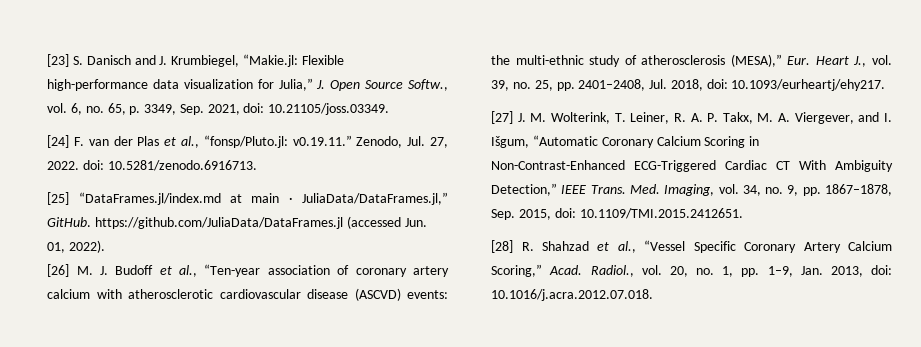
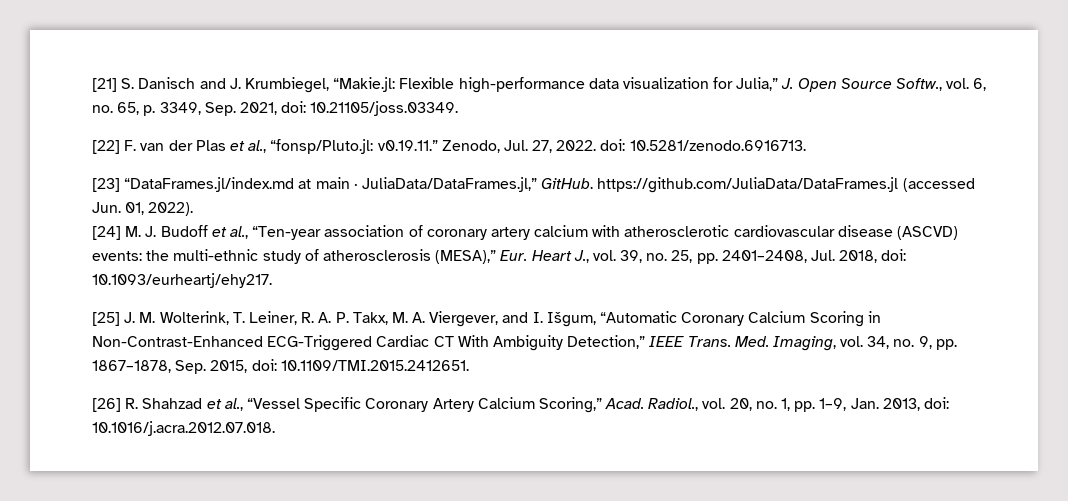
[47,54,70,67] [23] -> [92,78,118,92] [21]
[47,135,70,148] [24] -> [92,140,121,154] [22]
[47,192,70,205] [25] -> [92,178,121,192] [23]
[47,264,70,277] [26] -> [92,226,122,240] [24]
[491,111,514,124] [27] -> [92,312,121,326] [25]
[491,240,514,253] [28] -> [92,398,122,412] [26]

